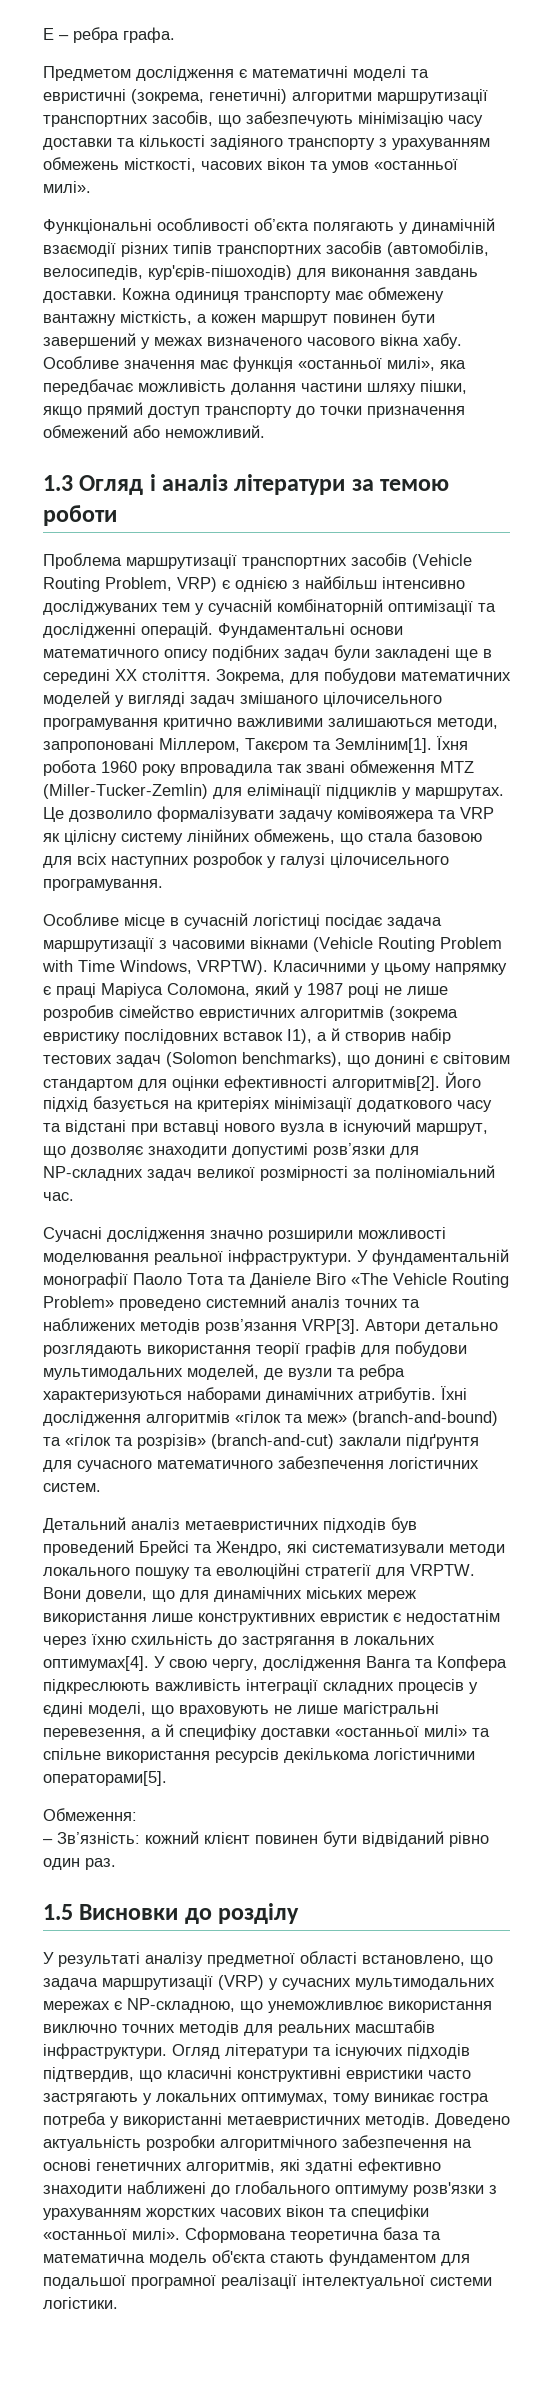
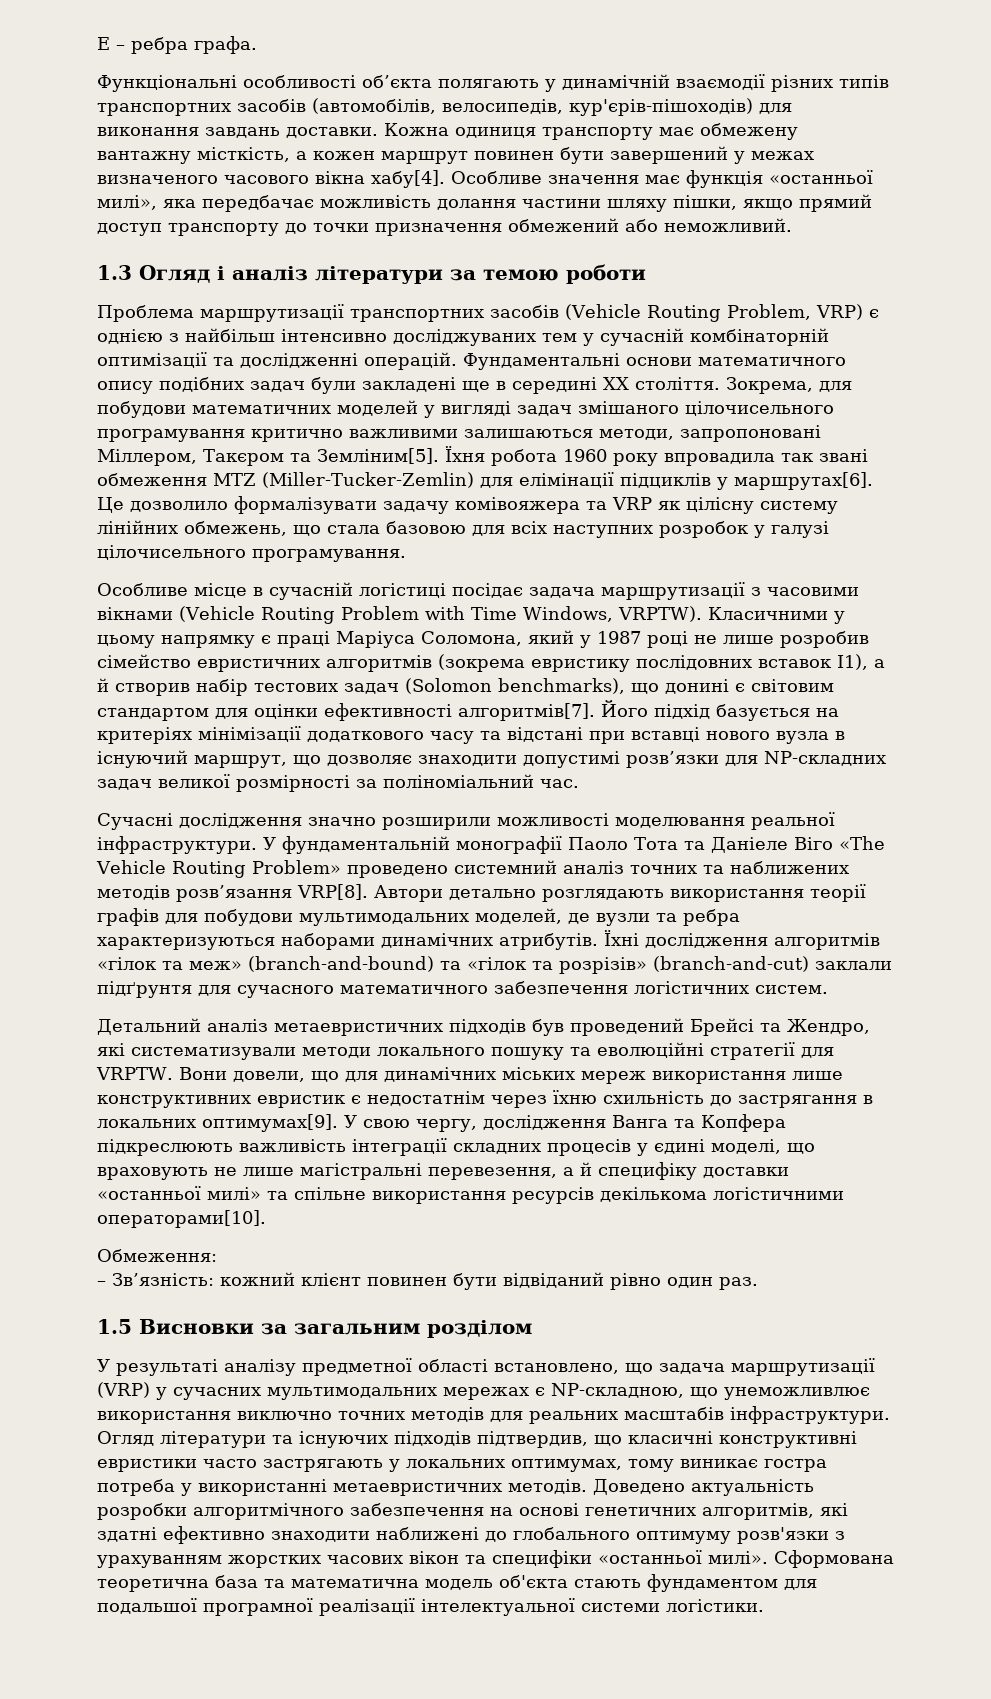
[43,66,429,81] [43,89,488,104] [43,111,483,127] [43,135,490,150] [43,157,458,173] [43,181,91,193] // Предметом дослідження є математичні моделі та евристичні (зокрема, генетичні) алгоритми маршрутизації транспортних засобів, що забезпечують мінімізацію часу доставки та кількості задіяного транспорту з урахуванням обмежень місткості, часових вікон та умов «останньої милі». -> (257, 45) none
[423,333,462,349] хабу. -> [371,170,445,188] хабу[4].
[335,738,432,753] Земліним[1]. -> [317,448,439,464] Земліним[5].
[415,787,504,799] маршрутах. -> [734,472,873,490] маршрутах[6].
[332,1076,440,1091] алгоритмів[2]. -> [458,703,595,721] алгоритмів[7].
[302,1319,360,1334] VRP[3]. -> [297,884,368,900] VRP[8].
[43,1656,149,1671] оптимумах[4]. -> [202,1114,338,1132] оптимумах[9].
[43,1771,167,1786] операторами[5]. -> [97,1210,266,1228] операторами[10].
[184,1903,300,1924] до розділу -> [261,1320,532,1338] за загальним розділом

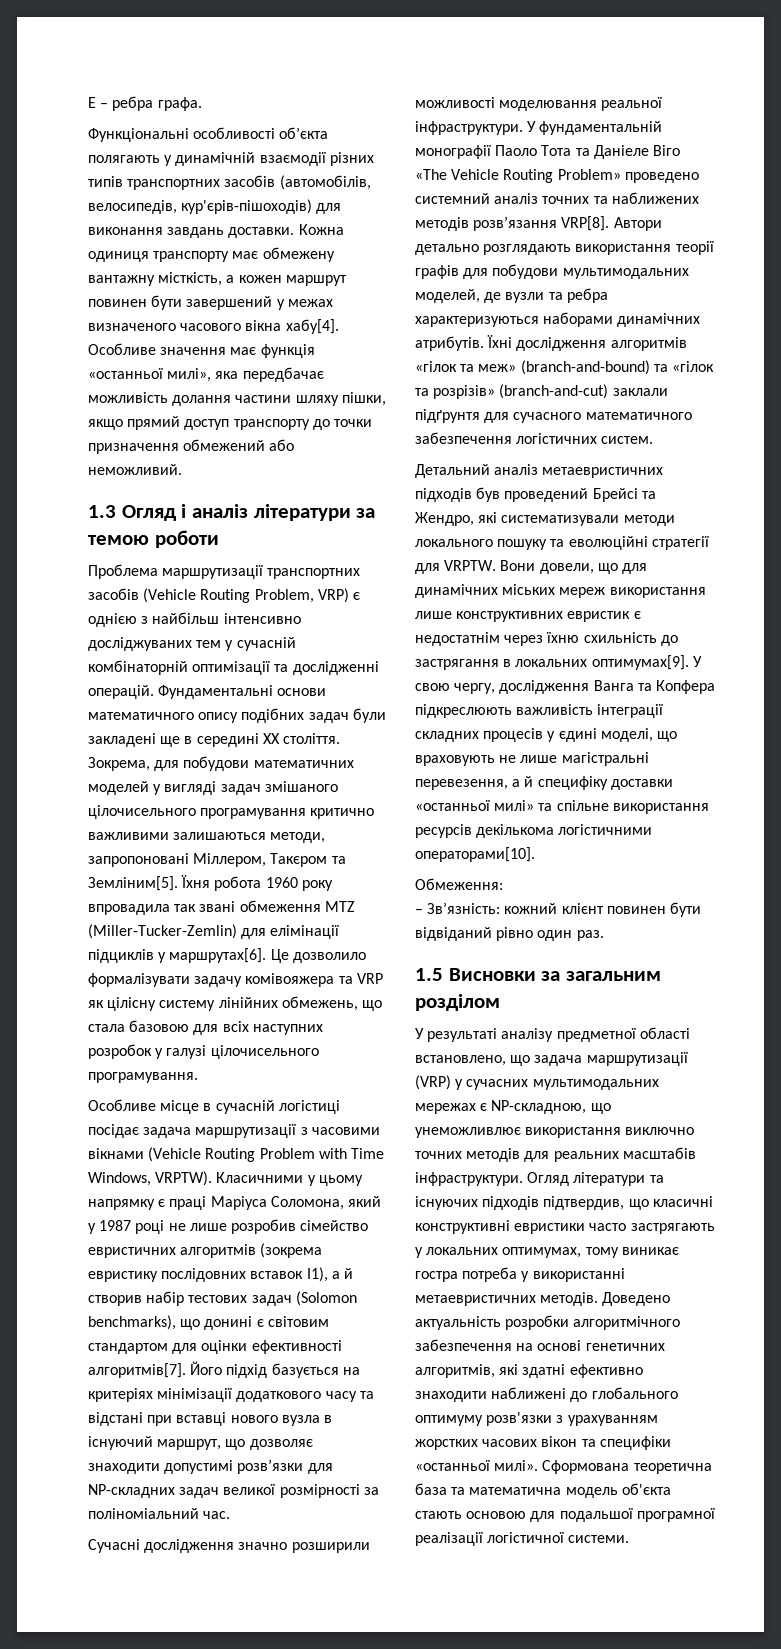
[647,1574,778,1592] фундаментом -> [466,1511,527,1519] основою
[421,1598,764,1616] інтелектуальної системи логістики. -> [487,1532,630,1543] логістичної системи.

